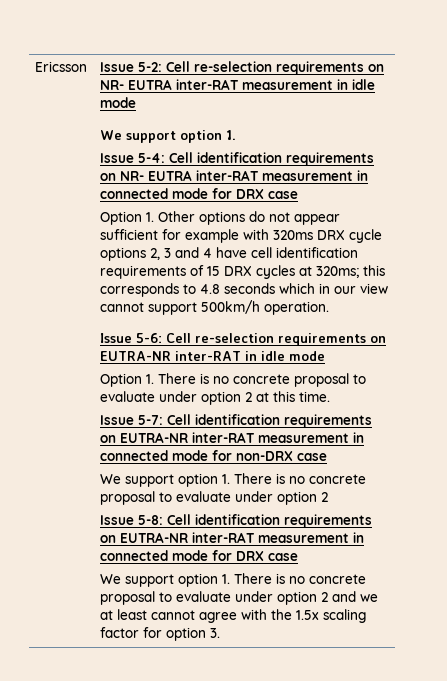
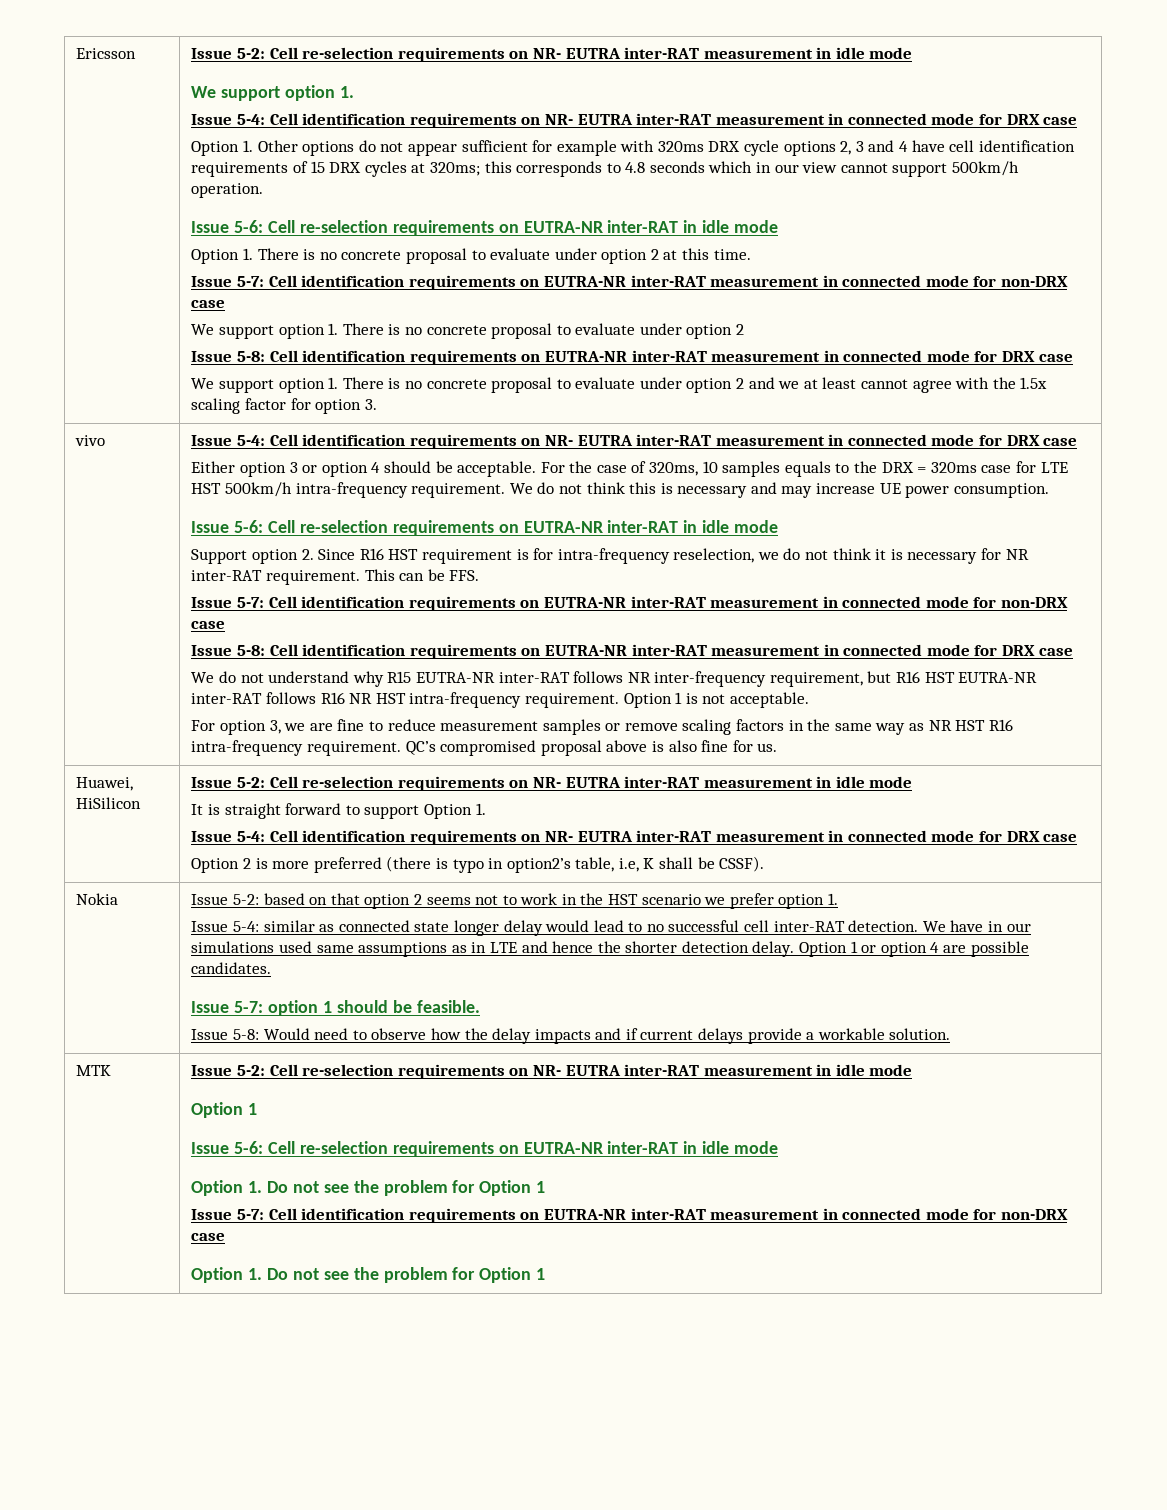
(221, 633) none -> [75,435,106,446] [191,434,1078,449] [191,461,1068,477] [191,482,1049,498] [191,520,778,536] [191,548,1029,564] [191,569,480,585] [191,596,1069,611] [191,621,226,629] [191,644,1073,659] [191,671,1038,687] [191,692,809,708] [191,719,1013,735] [191,740,778,756] [76,777,134,791] [76,797,142,809] [191,776,913,791] [191,803,486,819] [191,830,1078,845] [191,856,765,873] [76,893,119,905] [191,893,838,909] [191,920,1031,936] [191,941,1029,957] [191,962,272,974] [191,1000,480,1016] [191,1028,951,1044] [76,1065,112,1076] [191,1064,913,1079] [191,1102,258,1118] [191,1141,778,1157] [191,1180,546,1196] [191,1208,1069,1223] [191,1233,226,1241] [191,1267,546,1283] // vivo | Issue 5-4: Cell identification requirements on NR- EUTRA inter-RAT measurement in connected mode for DRX case // Either option 3 or option 4 should be acceptable. For the case of 320ms, 10 samples equals to the DRX = 320ms case for LTE HST 500km/h intra-frequency requirement. We do not think this is necessary and may increase UE power consumption. // Issue 5-6: Cell re-selection requirements on EUTRA-NR inter-RAT in idle mode // Support option 2. Since R16 HST requirement is for intra-frequency reselection, we do not think it is necessary for NR inter-RAT requirement. This can be FFS. // Issue 5-7: Cell identification requirements on EUTRA-NR inter-RAT measurement in connected mode for non-DRX case // Issue 5-8: Cell identification requirements on EUTRA-NR inter-RAT measurement in connected mode for DRX case // We do not understand why R15 EUTRA-NR inter-RAT follows NR inter-frequency requirement, but R16 HST EUTRA-NR inter-RAT follows R16 NR HST intra-frequency requirement. Option 1 is not acceptable. // For option 3, we are fine to reduce measurement samples or remove scaling factors in the same way as NR HST R16 intra-frequency requirement. QC’s compromised proposal above is also fine for us. // Huawei, HiSilicon | Issue 5-2: Cell re-selection requirements on NR- EUTRA inter-RAT measurement in idle mode // It is straight forward to support Option 1. // Issue 5-4: Cell identification requirements on NR- EUTRA inter-RAT measurement in connected mode for DRX case // Option 2 is more preferred (there is typo in option2’s table, i.e, K shall be CSSF). // Nokia | Issue 5-2: based on that option 2 seems not to work in the HST scenario we prefer option 1. // Issue 5-4: similar as connected state longer delay would lead to no successful cell inter-RAT detection. We have in our simulations used same assumptions as in LTE and hence the shorter detection delay. Option 1 or option 4 are possible candidates. // Issue 5-7: option 1 should be feasible. // Issue 5-8: Would need to observe how the delay impacts and if current delays provide a workable solution. // MTK | Issue 5-2: Cell re-selection requirements on NR- EUTRA inter-RAT measurement in idle mode // Option 1 // Issue 5-6: Cell re-selection requirements on EUTRA-NR inter-RAT in idle mode // Option 1. Do not see the problem for Option 1 // Issue 5-7: Cell identification requirements on EUTRA-NR inter-RAT measurement in connected mode for non-DRX case // Option 1. Do not see the problem for Option 1

